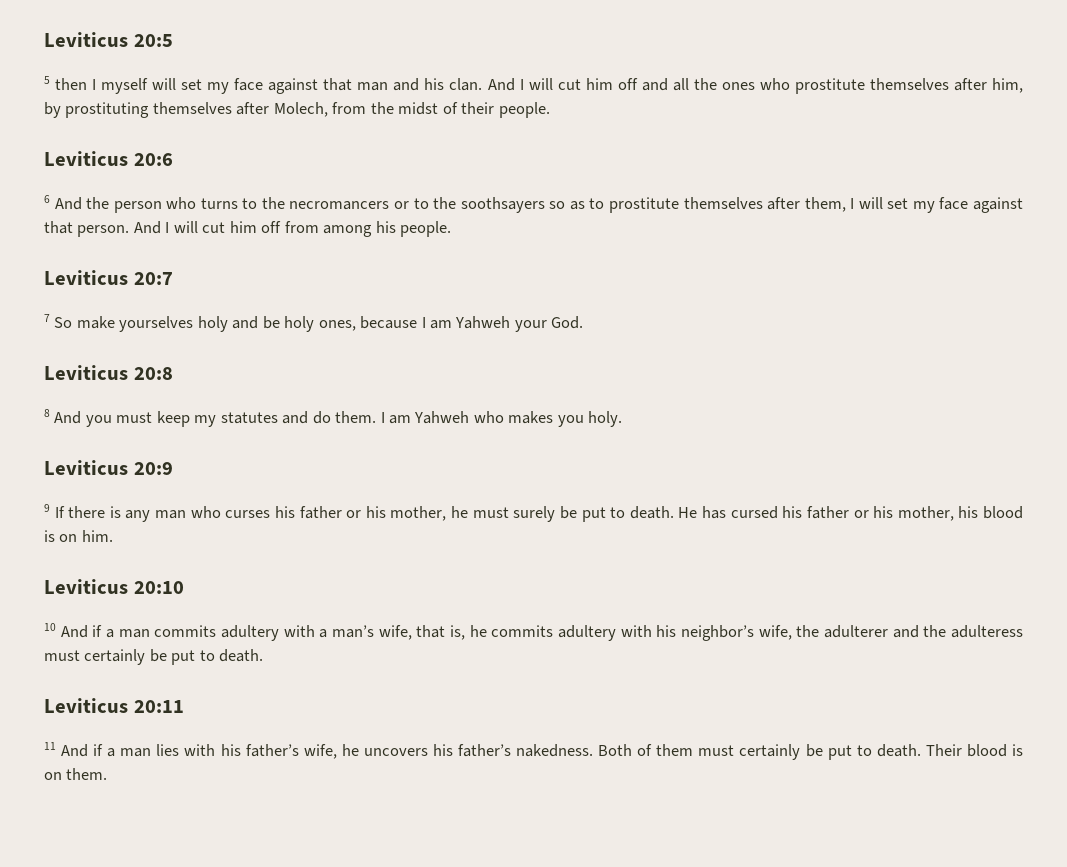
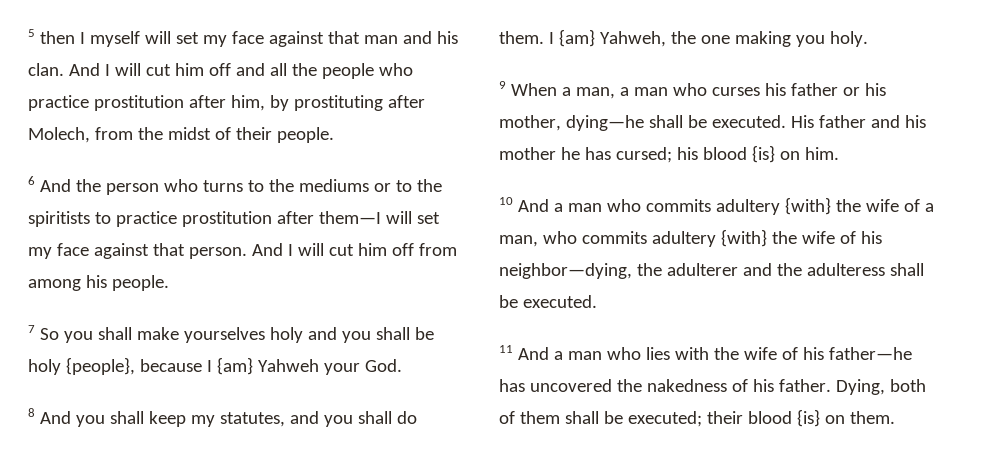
[44,32,173,47] Leviticus 20:5 // -> (28, 33) none
[721,78,949,94] ones who prostitute themselves -> [321,63,413,79] [28,95,184,111] people who practice prostitution
[152,102,232,114] themselves -> (383, 103) none
[44,151,173,166] // Leviticus 20:6 -> (334, 135) none
[289,201,390,210] necromancers -> [298,179,369,192] mediums
[460,197,855,213] soothsayers so as to prostitute themselves after them, I -> [28,211,381,227] spiritists to practice prostitution after them—I
[44,270,173,285] // Leviticus 20:7 -> (169, 283) none
(73, 322) none -> [63,327,132,343] you shall
(259, 322) none -> [341,327,410,343] you shall
[318,320,356,331] ones, -> [65,357,135,375] {people},
[430,320,453,329] am -> [216,357,253,375] {am}
[44,365,173,380] // Leviticus 20:8 -> (402, 365) none
[116,412,153,423] must -> [109,411,144,424] shall
[220,411,554,424] statutes and do them. I am Yahweh who makes -> [219,411,417,427] [499,29,791,47] statutes, and you shall do them. I {am} Yahweh, the one making
[44,460,173,475] // Leviticus 20:9 -> (868, 39) none
[54,506,151,522] If there is any -> [510,83,629,99] When a man, a
[451,506,954,522] he must surely be put to death. He has cursed his father or his mother, -> [565,115,926,131] [499,147,672,163] dying—he shall be executed. His father and his mother he has cursed;
[44,530,55,542] is -> [751,145,775,163] {is}
[44,579,184,594] // Leviticus 20:10 -> (839, 153) none
[92,625,792,641] if a man commits adultery with a man’s wife, that is, he commits adultery with his neighbor’s wife, -> [553,197,934,215] [499,229,882,247] [499,263,632,279] a man who commits adultery {with} the wife of a man, who commits adultery {with} the wife of his neighbor—dying,
[44,649,264,665] [44,698,184,713] must certainly be put to death. // Leviticus 20:11 -> [889,263,924,276] [499,295,597,308] shall be executed.
[93,744,152,757] if a man -> [553,347,641,360] a man who
[220,744,1024,760] his father’s wife, he uncovers his father’s nakedness. Both of them must certainly be put to death. Their blood is -> [713,347,912,360] [499,379,926,395] [499,409,820,427] the wife of his father—he has uncovered the nakedness of his father. Dying, both of them shall be executed; their blood {is}

